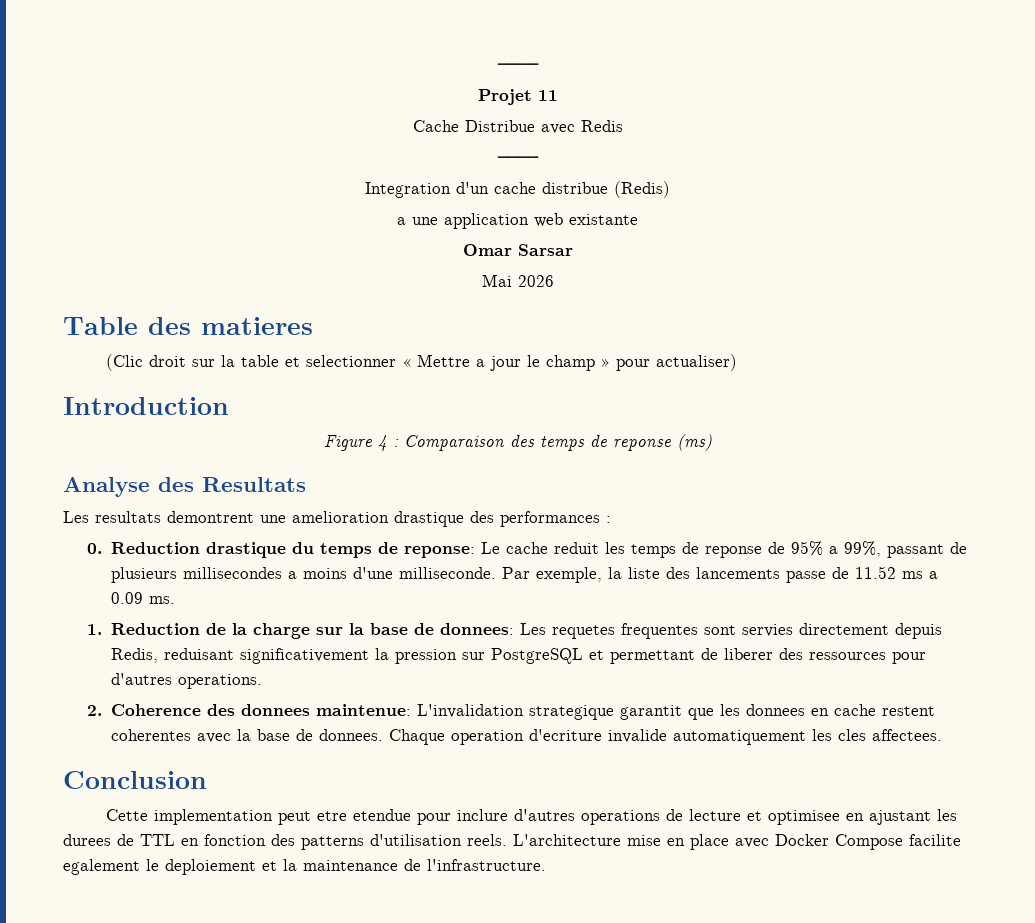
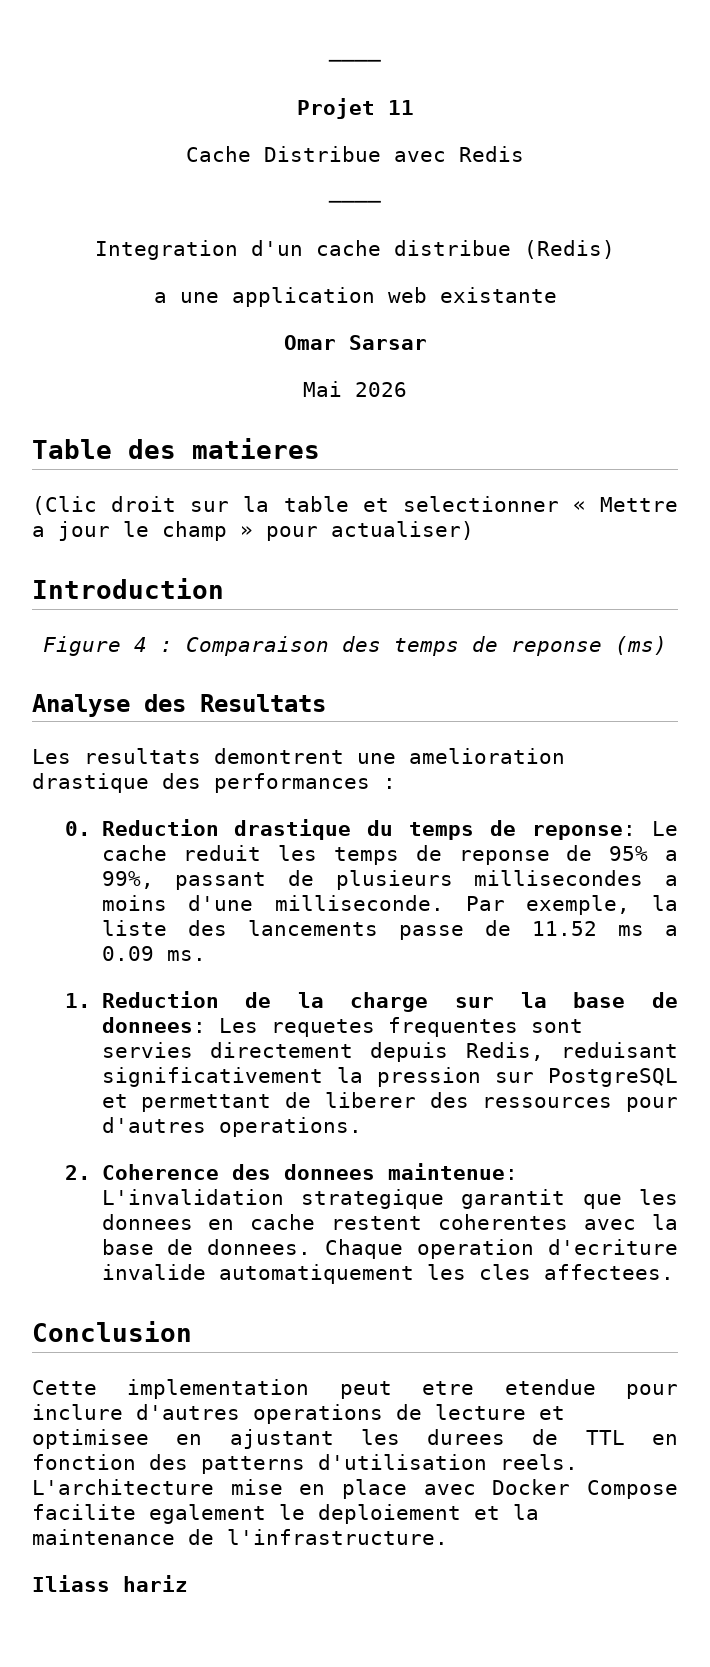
(546, 865) none -> [32,1575,188,1592] // Iliass hariz

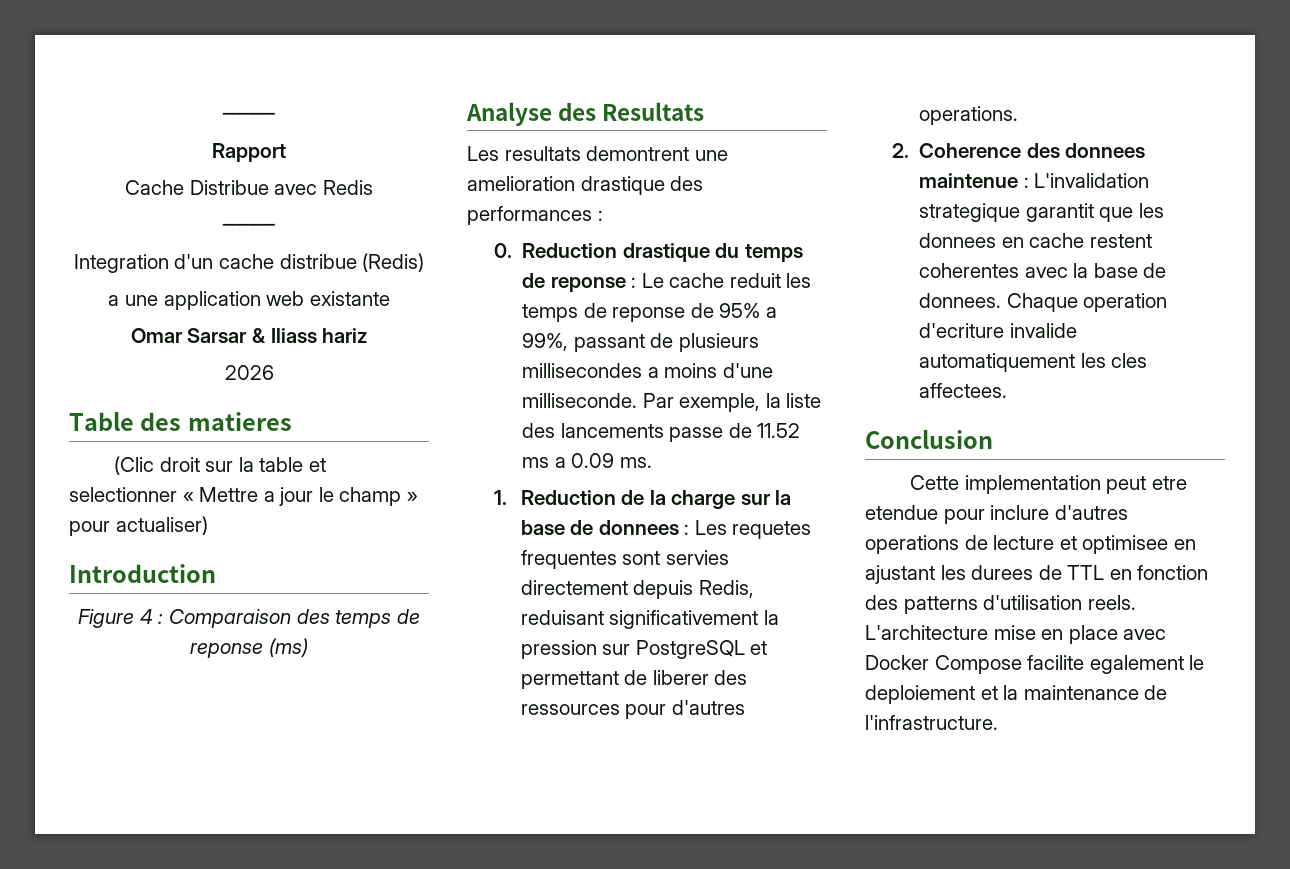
[328,59,381,68] [296,98,414,119] ──── // Projet 11 -> [222,112,275,121] [212,143,286,162] ──── // Rapport
[303,381,342,397] // Mai -> [252,328,368,343] & Iliass hariz //
[532,825,637,840] reponse: -> [550,277,637,292] reponse :
[101,1017,206,1033] donnees: -> [598,520,690,535] donnees :
[387,1163,518,1180] maintenue: -> [919,173,1029,188] maintenue :
[32,1575,188,1592] // Iliass hariz -> (998, 722) none

